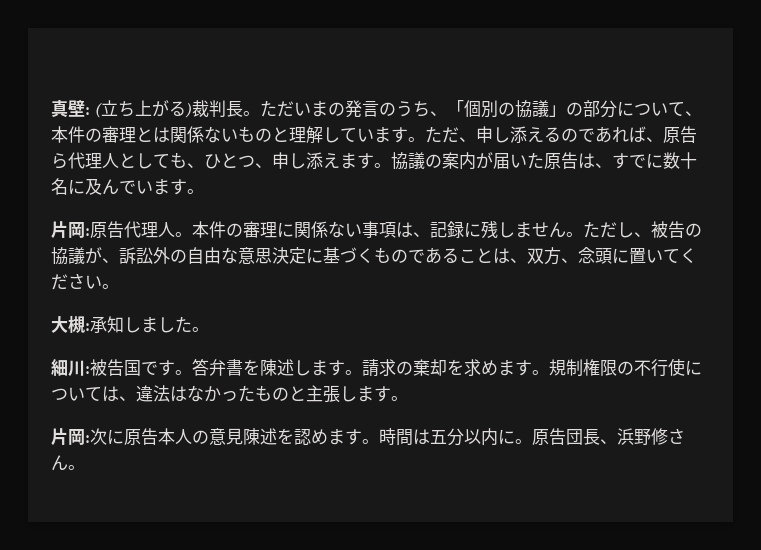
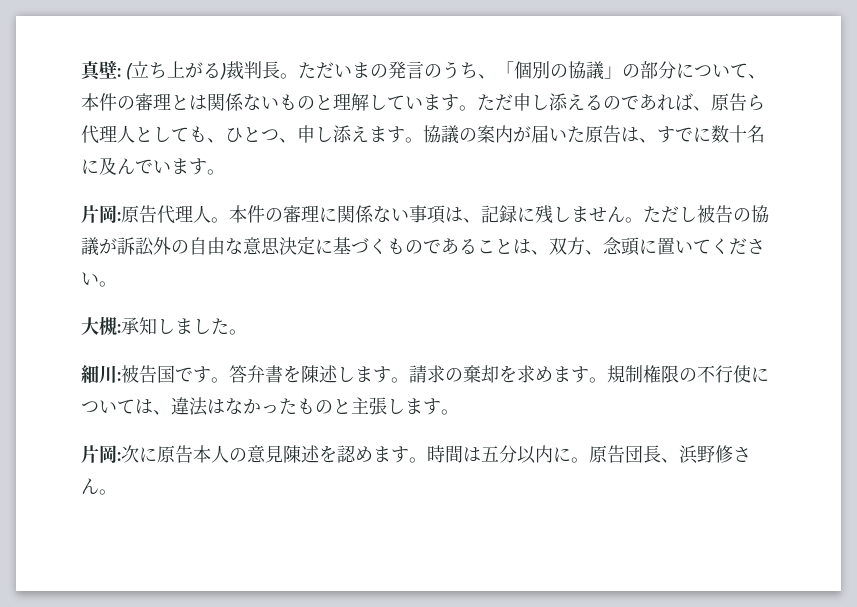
[459,137,476,142] 、 -> (513, 102) none
[634,232,651,237] 、 -> (697, 214) none
[102,258,119,263] 、 -> (117, 246) none

